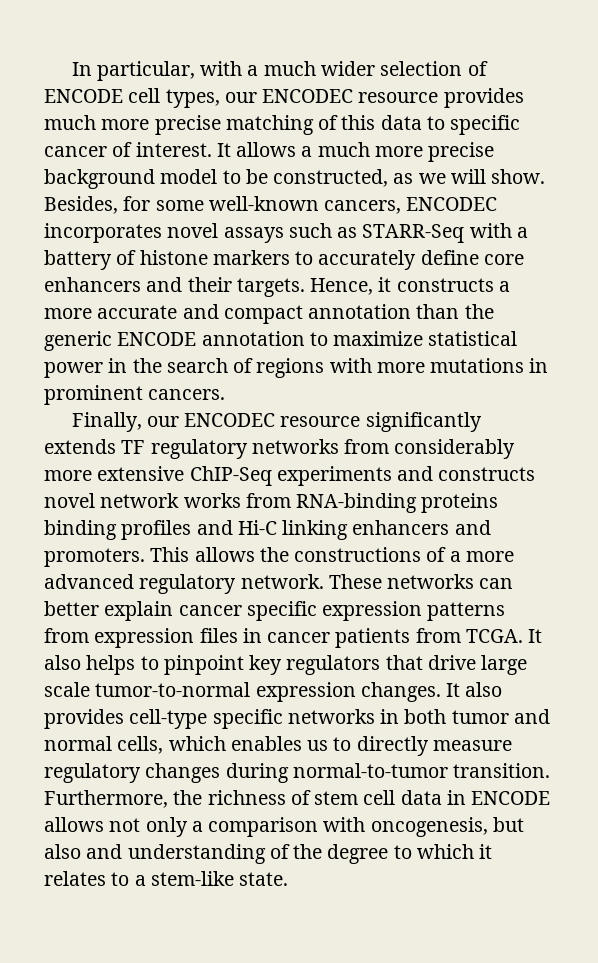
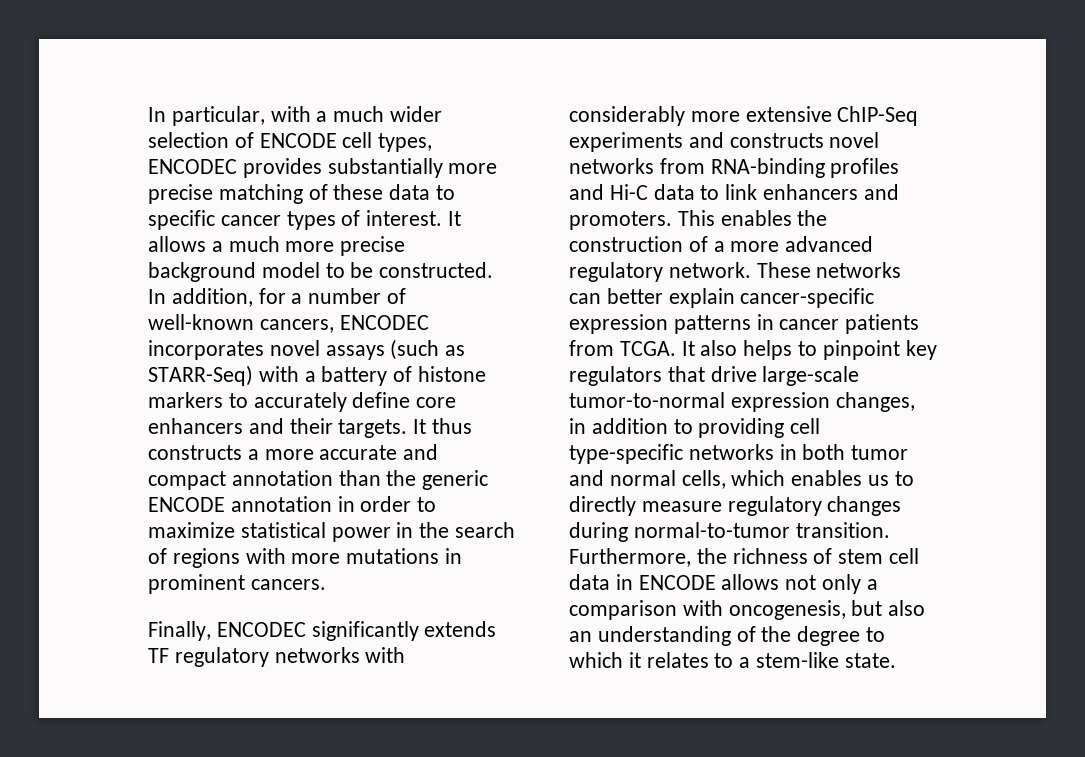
[224,88,524,108] [44,115,96,130] our ENCODEC resource provides much -> [148,158,443,178] ENCODEC provides substantially
[341,115,376,130] this -> [333,184,384,200] these
(107, 151) none -> [286,211,336,230] types
[273,169,546,187] [44,196,204,214] constructed, as we will show. Besides, for some -> [379,262,494,278] [148,288,407,307] constructed. In addition, for a number of
[288,223,465,243] such as STARR-Seq -> [390,339,466,360] [148,365,253,386] (such as STARR-Seq)
[310,277,392,295] Hence, it -> [413,418,473,434] It thus
(305, 338) none -> [337,496,412,512] in order
[146,413,361,427] our ENCODEC resource -> [216,622,306,637] ENCODEC
[344,439,390,454] from -> [365,647,406,663] with
[100,493,499,513] [44,520,349,540] network works from RNA-binding proteins binding profiles and Hi-C linking -> [569,158,900,178] [569,184,758,200] networks from RNA-binding profiles and Hi-C data to link
[194,547,422,562] allows the constructions -> [720,210,828,226] [569,236,683,252] enables the construction
[178,601,506,621] [44,628,238,648] cancer specific expression patterns from expression files -> [740,288,875,308] [569,314,751,334] cancer-specific expression patterns
[481,655,528,675] [44,682,503,702] [44,709,283,729] large scale tumor-to-normal expression changes. It also provides cell-type specific -> [762,366,860,386] [569,392,915,412] [569,418,821,438] [569,444,683,464] large-scale tumor-to-normal expression changes, in addition to providing cell type-specific
[86,844,123,859] and -> [569,631,592,642] an

